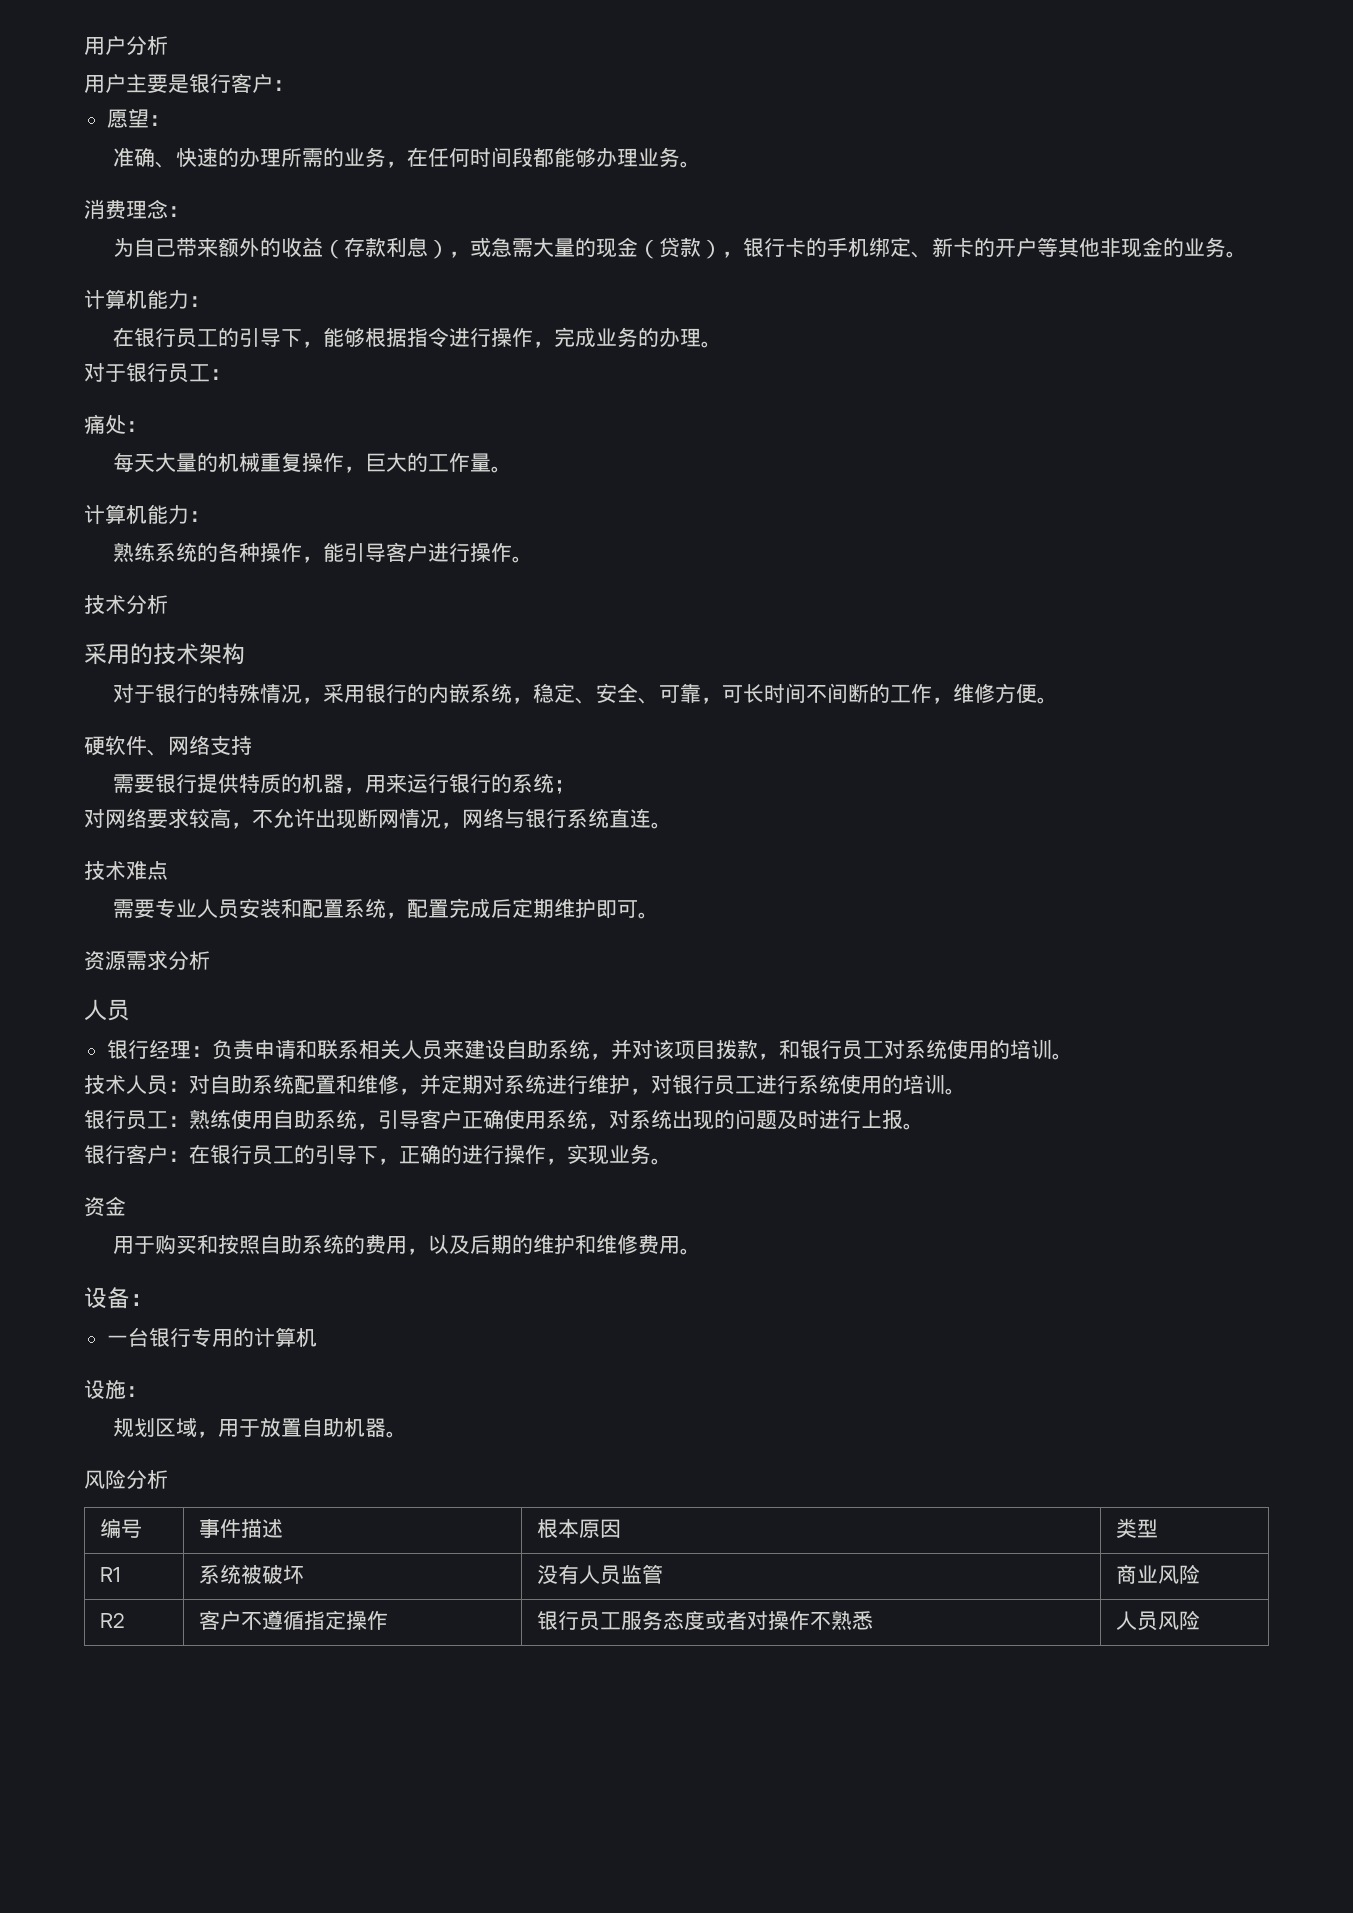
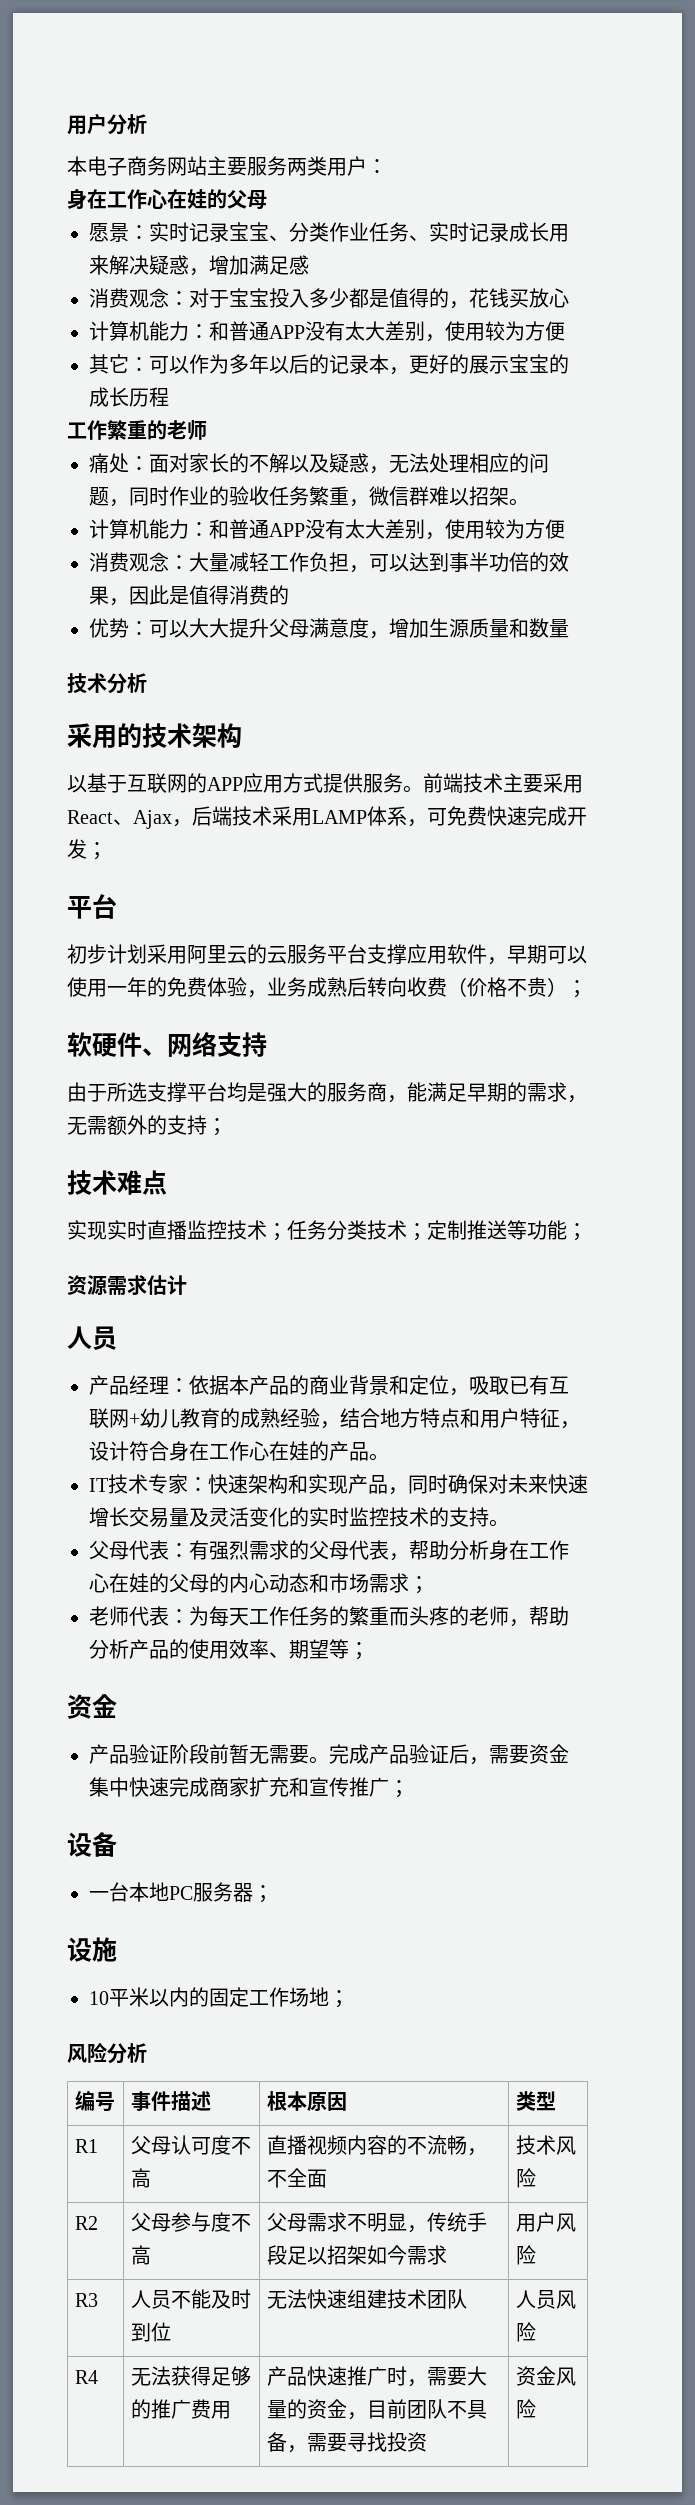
[84,73,294,93] 用户主要是银行客户： -> [67,156,387,176] [67,189,267,210] 本电子商务网站主要服务两类用户： // 身在工作心在娃的父母
[127,108,170,128] [112,147,701,168] [84,199,189,219] [112,237,1247,259] [84,289,210,310] [112,327,722,348] [84,363,231,383] [84,414,147,434] [112,452,512,473] [84,504,210,525] [112,542,533,563] 望： // 准确、快速的办理所需的业务，在任何时间段都能够办理业务。 // 消费理念： // 为自己带来额外的收益（存款利息），或急需大量的现金（贷款），银行卡的手机绑定、新卡的开户等其他非现金的业务。 // 计算机能力： // 在银行员工的引导下，能够根据指令进行操作，完成业务的办理。 // 对于银行员工： // 痛处： // 每天大量的机械重复操作，巨大的工作量。 // 计算机能力： // 熟练系统的各种操作，能引导客户进行操作。 -> [109,222,569,242] [89,255,309,276] [89,288,569,309] [89,321,565,342] [89,354,569,375] [89,387,169,407] [67,420,207,440] [89,453,549,474] [89,486,529,507] [89,519,565,540] [89,552,569,573] [89,585,289,606] [89,618,569,639] 景：实时记录宝宝、分类作业任务、实时记录成长用来解决疑惑，增加满足感 // 消费观念：对于宝宝投入多少都是值得的，花钱买放心 // 计算机能力：和普通APP没有太大差别，使用较为方便 // 其它：可以作为多年以后的记录本，更好的展示宝宝的成长历程 // 工作繁重的老师 // 痛处：面对家长的不解以及疑惑，无法处理相应的问题，同时作业的验收任务繁重，微信群难以招架。 // 计算机能力：和普通APP没有太大差别，使用较为方便 // 消费观念：大量减轻工作负担，可以达到事半功倍的效果，因此是值得消费的 // 优势：可以大大提升父母满意度，增加生源质量和数量
[112,683,1058,704] [84,735,252,756] [112,773,575,794] [84,808,672,829] [84,860,168,880] [112,898,659,919] 对于银行的特殊情况，采用银行的内嵌系统，稳定、安全、可靠，可长时间不间断的工作，维修方便。 // 硬软件、网络支持 // 需要银行提供特质的机器，用来运行银行的系统； // 对网络要求较高，不允许出现断网情况，网络与银行系统直连。 // 技术难点 // 需要专业人员安装和配置系统，配置完成后定期维护即可。 -> [67,773,583,794] [67,806,587,829] [67,839,107,860] [67,894,117,919] [67,944,587,965] [67,977,587,998] [67,1032,267,1057] [67,1082,587,1103] [67,1115,227,1136] [67,1170,167,1195] [67,1220,587,1241] 以基于互联网的APP应用方式提供服务。前端技术主要采用React、Ajax，后端技术采用LAMP体系，可免费快速完成开发； // 平台 // 初步计划采用阿里云的云服务平台支撑应用软件，早期可以使用一年的免费体验，业务成熟后转向收费（价格不贵）； // 软硬件、网络支持 // 由于所选支撑平台均是强大的服务商，能满足早期的需求，无需额外的支持； // 技术难点 // 实现实时直播监控技术；任务分类技术；定制推送等功能；
[168,951,210,970] 分析 -> [147,1275,187,1295] 估计
[106,1039,1073,1060] [84,1074,966,1095] [84,1109,924,1130] [84,1144,672,1165] [84,1196,126,1217] [112,1234,701,1255] 银行经理：负责申请和联系相关人员来建设自助系统，并对该项目拨款，和银行员工对系统使用的培训。 // 技术人员：对自助系统配置和维修，并定期对系统进行维护，对银行员工进行系统使用的培训。 // 银行员工：熟练使用自助系统，引导客户正确使用系统，对系统出现的问题及时进行上报。 // 银行客户：在银行员工的引导下，正确的进行操作，实现业务。 // 资金 // 用于购买和按照自助系统的费用，以及后期的维护和维修费用。 -> [89,1375,569,1396] [89,1408,580,1429] [89,1441,389,1461] [89,1474,588,1495] [89,1507,509,1528] [89,1540,569,1561] [89,1573,429,1594] [89,1606,569,1627] [89,1639,369,1660] [67,1694,117,1719] [89,1744,569,1765] [89,1777,409,1798] 产品经理：依据本产品的商业背景和定位，吸取已有互联网+幼儿教育的成熟经验，结合地方特点和用户特征，设计符合身在工作心在娃的产品。 // IT技术专家：快速架构和实现产品，同时确保对未来快速增长交易量及灵活变化的实时监控技术的支持。 // 父母代表：有强烈需求的父母代表，帮助分析身在工作心在娃的父母的内心动态和市场需求； // 老师代表：为每天工作任务的繁重而头疼的老师，帮助分析产品的使用效率、期望等； // 资金 // 产品验证阶段前暂无需要。完成产品验证后，需要资金集中快速完成商家扩充和宣传推广；
[130,1294,153,1306] ： -> (117, 1844) none
[148,1327,317,1348] [84,1380,147,1399] [112,1417,407,1438] 银行专用的计算机 // 设施： // 规划区域，用于放置自助机器。 -> [129,1882,273,1903] [67,1937,117,1962] [89,1987,349,2008] 本地PC服务器； // 设施 // 10平米以内的固定工作场地；
[198,1565,304,1584] [536,1564,663,1585] [1115,1564,1200,1584] [99,1613,125,1628] [198,1610,388,1630] [536,1610,873,1631] [1115,1611,1158,1631] 系统被破坏 | 没有人员监管 | 商业风险 // R2 | 客户不遵循指定操作 | 银行员工服务态度或者对操作不熟悉 | 人员 -> [131,2135,252,2155] [131,2168,152,2188] [267,2135,488,2156] [267,2168,328,2188] [516,2135,577,2155] [516,2168,537,2188] [75,2216,99,2230] [131,2212,252,2232] [131,2245,152,2265] [267,2212,488,2233] [267,2245,448,2265] [516,2212,577,2232] [516,2245,537,2265] [75,2293,99,2307] [131,2289,252,2309] [131,2322,172,2342] [267,2289,468,2309] [516,2290,577,2309] [516,2322,537,2342] [75,2370,99,2384] [131,2366,252,2386] [131,2399,232,2419] [267,2366,488,2387] [267,2399,488,2420] [267,2432,428,2453] [516,2366,557,2386] 父母认可度不高 | 直播视频内容的不流畅，不全面 | 技术风险 // R2 | 父母参与度不高 | 父母需求不明显，传统手段足以招架如今需求 | 用户风险 // R3 | 人员不能及时到位 | 无法快速组建技术团队 | 人员风险 // R4 | 无法获得足够的推广费用 | 产品快速推广时，需要大量的资金，目前团队不具备，需要寻找投资 | 资金

